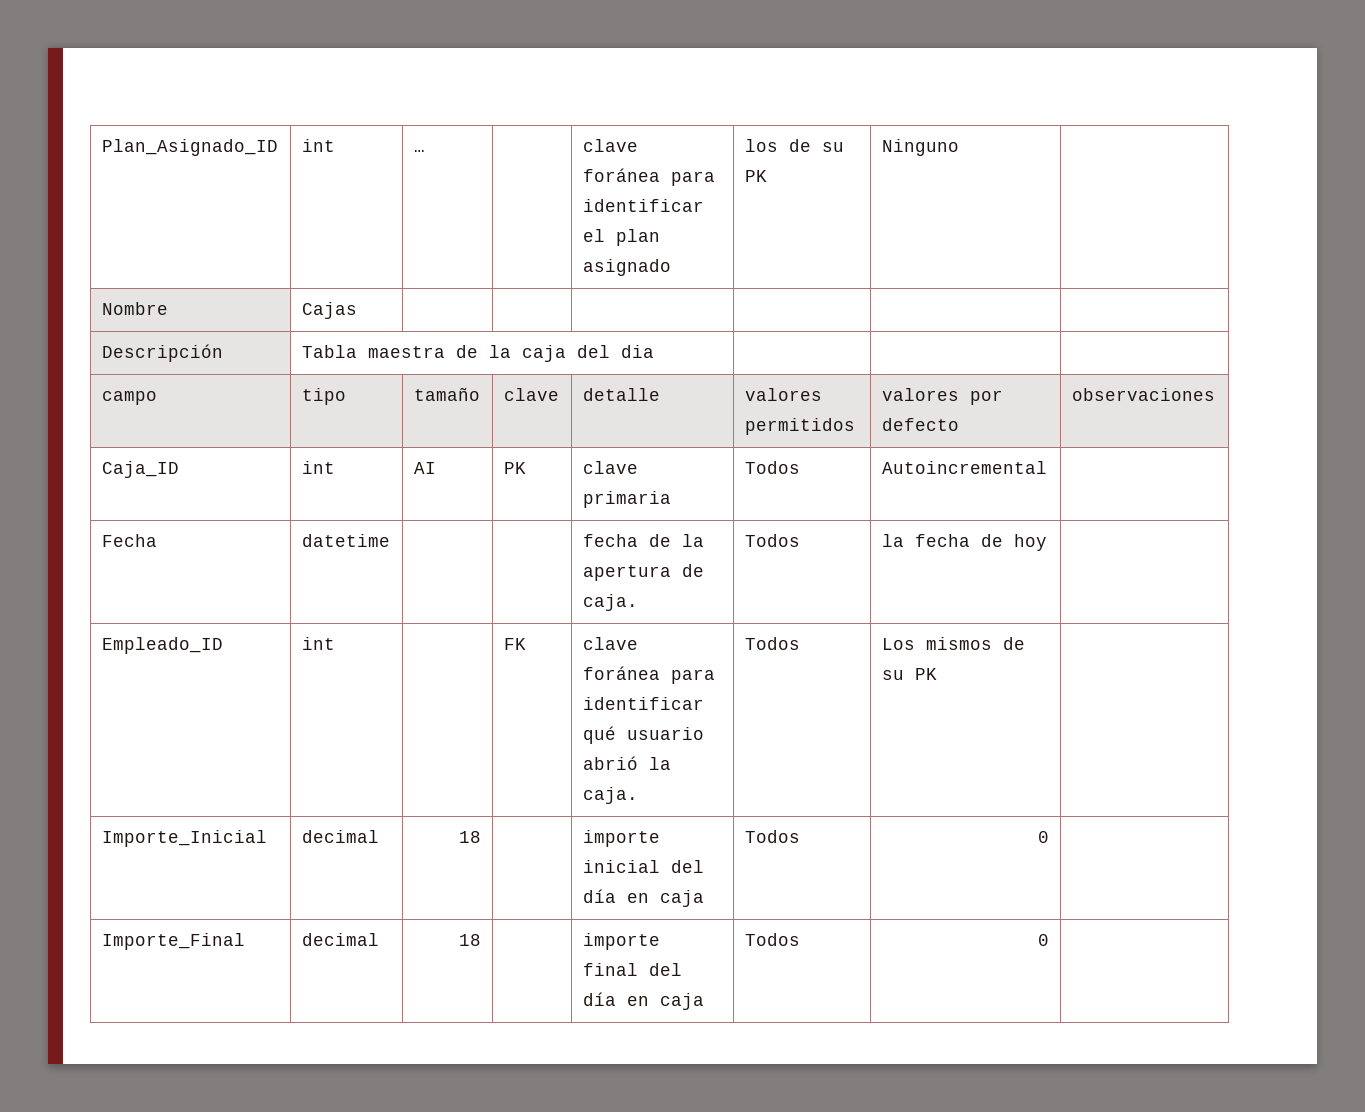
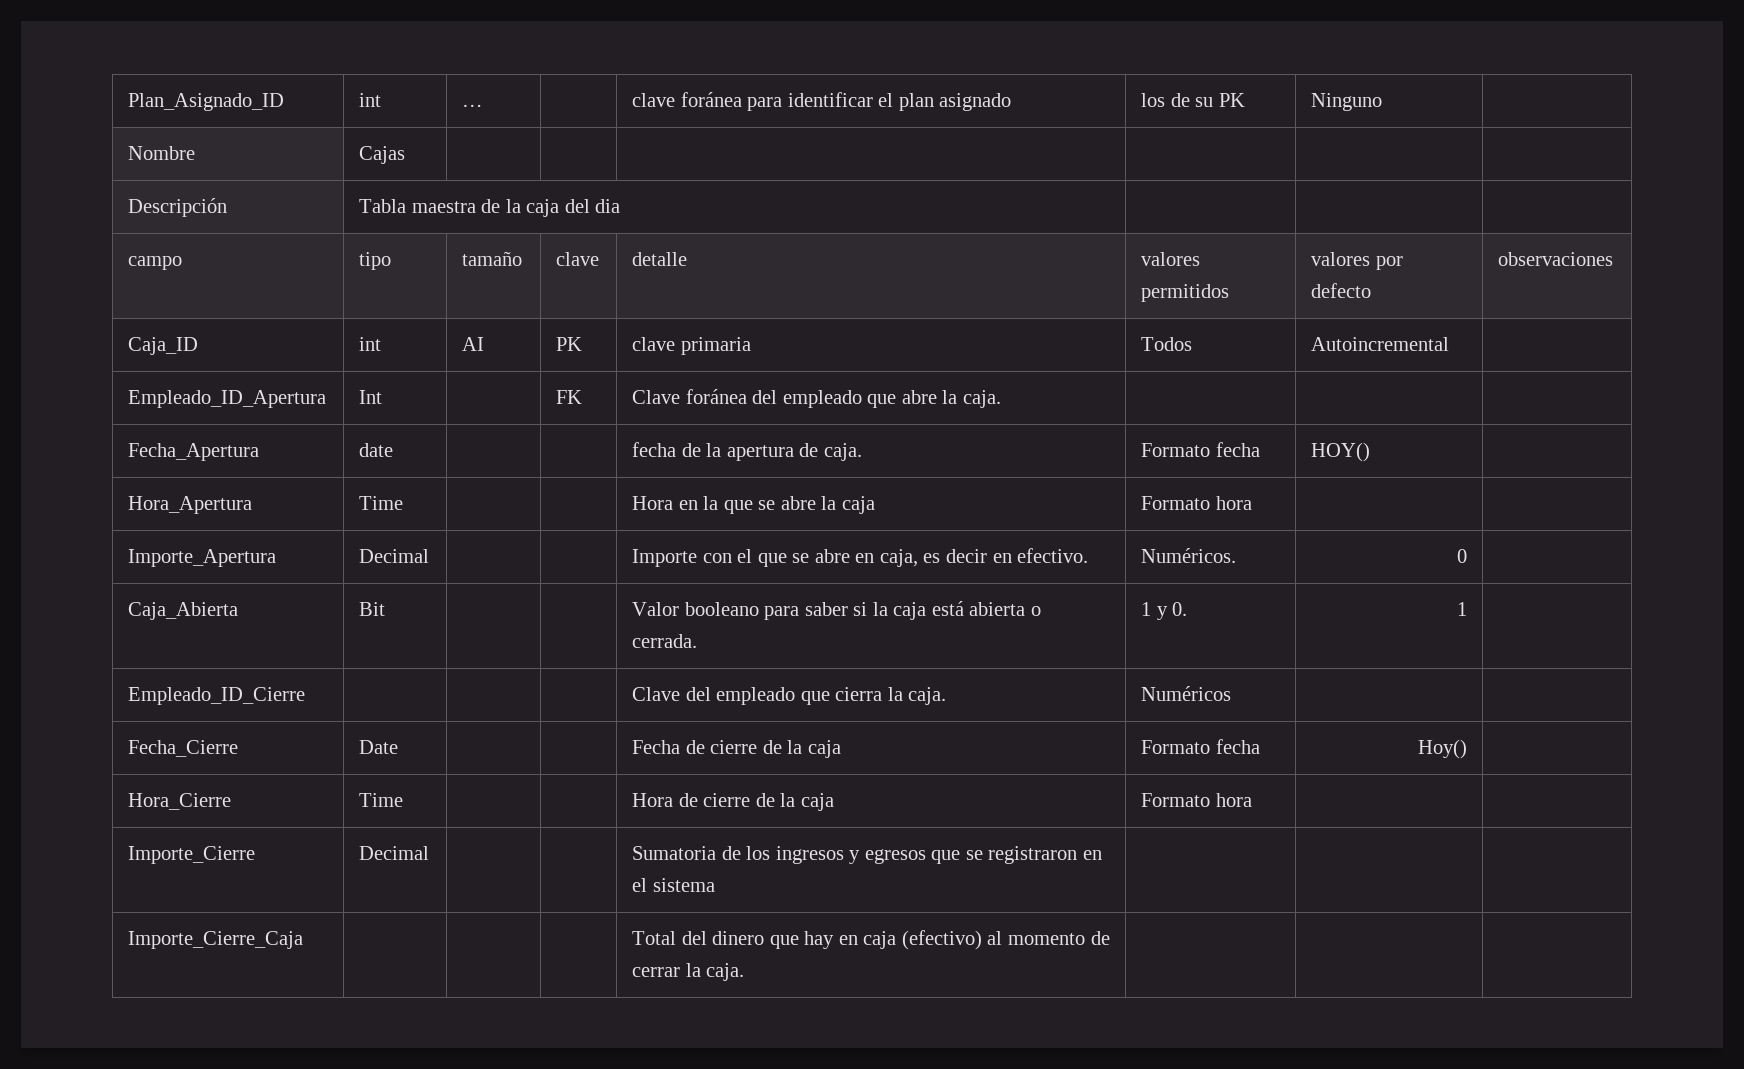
[101,534,157,547] [301,534,390,547] Fecha | datetime -> [128,390,327,408] [359,390,383,404] [556,390,583,404] [632,389,1001,408] [128,443,260,461] [359,443,394,457] Empleado_ID_Apertura | Int | | FK | Clave foránea del empleado que abre la caja. | | | // Fecha_Apertura | date
[744,534,800,547] [881,534,1047,551] [101,637,223,654] [301,637,335,650] [503,638,526,650] [582,637,638,650] [582,666,715,684] [582,697,704,710] [582,726,704,744] [582,756,671,770] [582,787,638,804] [744,637,800,650] [881,637,1025,650] [881,668,937,680] [101,830,267,847] [301,830,379,843] [459,831,482,843] [582,830,660,847] [582,860,704,873] [582,889,704,907] [744,830,800,843] [1038,831,1050,843] [101,933,245,950] [301,933,379,946] [459,934,482,946] [582,933,660,950] [582,963,682,976] [582,992,704,1010] [744,933,800,946] [1038,934,1050,946] Todos | la fecha de hoy | // Empleado_ID | int | | FK | clave foránea para identificar qué usuario abrió la caja. | Todos | Los mismos de su PK | // Importe_Inicial | decimal | 18 | | importe inicial del día en caja | Todos | 0 | // Importe_Final | decimal | 18 | | importe final del día en caja | Todos | 0 -> [1141,442,1260,457] [1311,442,1371,462] [128,496,253,514] [359,496,404,510] [632,496,875,514] [1141,496,1252,510] [128,549,277,567] [359,549,430,563] [632,548,1089,567] [1141,548,1237,563] [1456,549,1467,563] [128,602,239,620] [359,602,386,616] [632,601,1042,620] [632,634,698,648] [1141,602,1188,620] [1456,602,1467,616] [128,687,306,705] [632,687,947,705] [1141,686,1232,701] [128,740,239,757] [359,740,399,754] [632,740,841,758] [1141,739,1260,754] [1417,739,1467,759] [128,793,232,810] [359,793,404,807] [632,793,834,811] [1141,793,1252,807] [128,846,256,864] [359,846,430,860] [632,846,1103,864] [632,878,715,892] [128,931,304,949] [632,930,1110,950] [632,963,745,981] Formato fecha | HOY() | // Hora_Apertura | Time | | | Hora en la que se abre la caja | Formato hora | | // Importe_Apertura | Decimal | | | Importe con el que se abre en caja, es decir en efectivo. | Numéricos. | 0 | // Caja_Abierta | Bit | | | Valor booleano para saber si la caja está abierta o cerrada. | 1 y 0. | 1 | // Empleado_ID_Cierre | | | | Clave del empleado que cierra la caja. | Numéricos | | // Fecha_Cierre | Date | | | Fecha de cierre de la caja | Formato fecha | Hoy() | // Hora_Cierre | Time | | | Hora de cierre de la caja | Formato hora | | // Importe_Cierre | Decimal | | | Sumatoria de los ingresos y egresos que se registraron en el sistema | | | // Importe_Cierre_Caja | | | | Total del dinero que hay en caja (efectivo) al momento de cerrar la caja. | |

